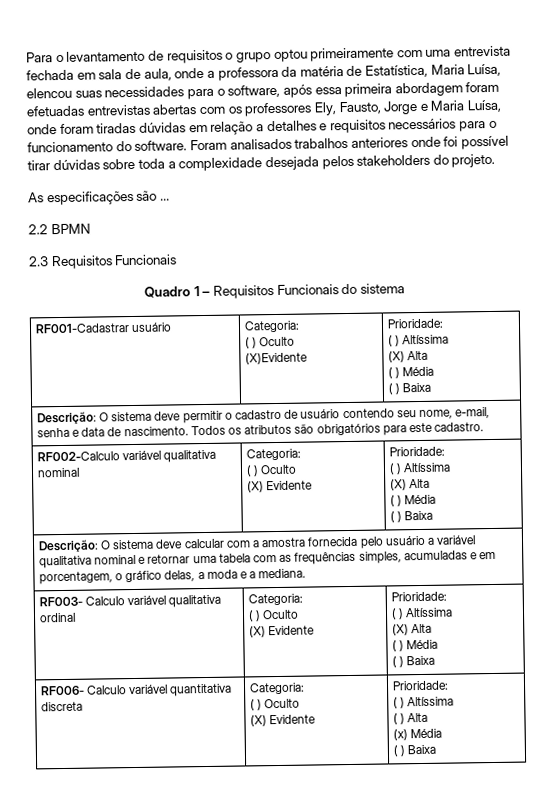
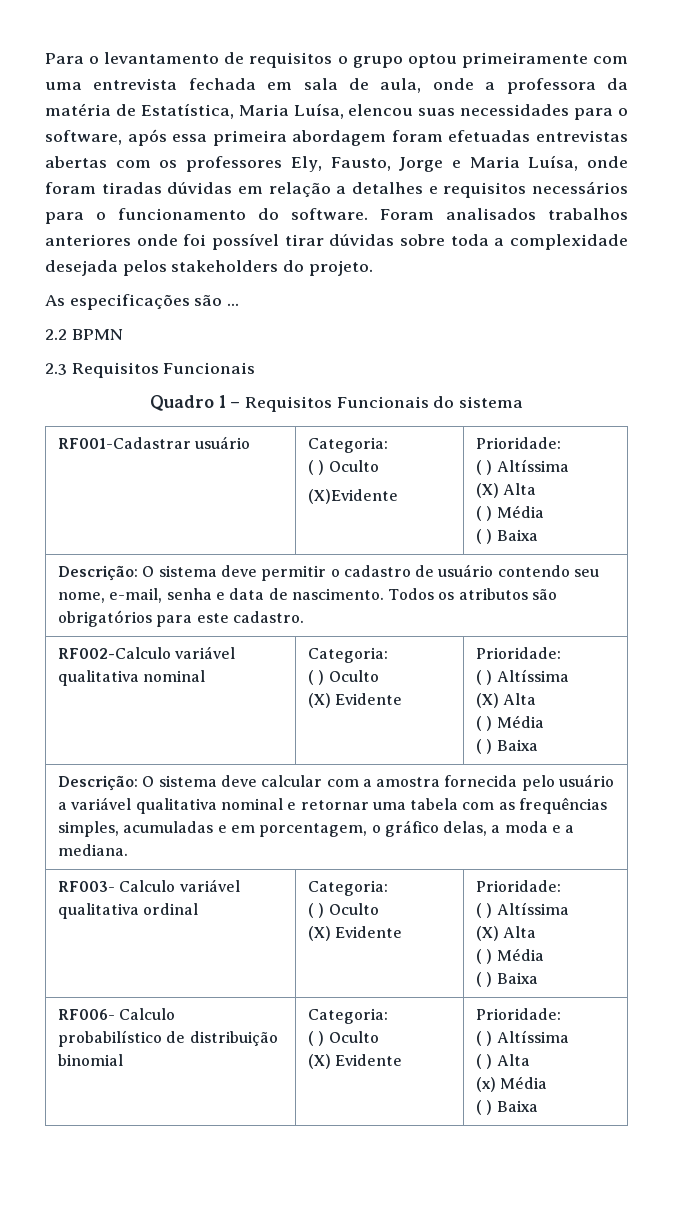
[128,683,233,697] [40,701,83,712] variável quantitativa discreta -> [57,1030,278,1047] [57,1054,123,1066] probabilístico de distribuição binomial

